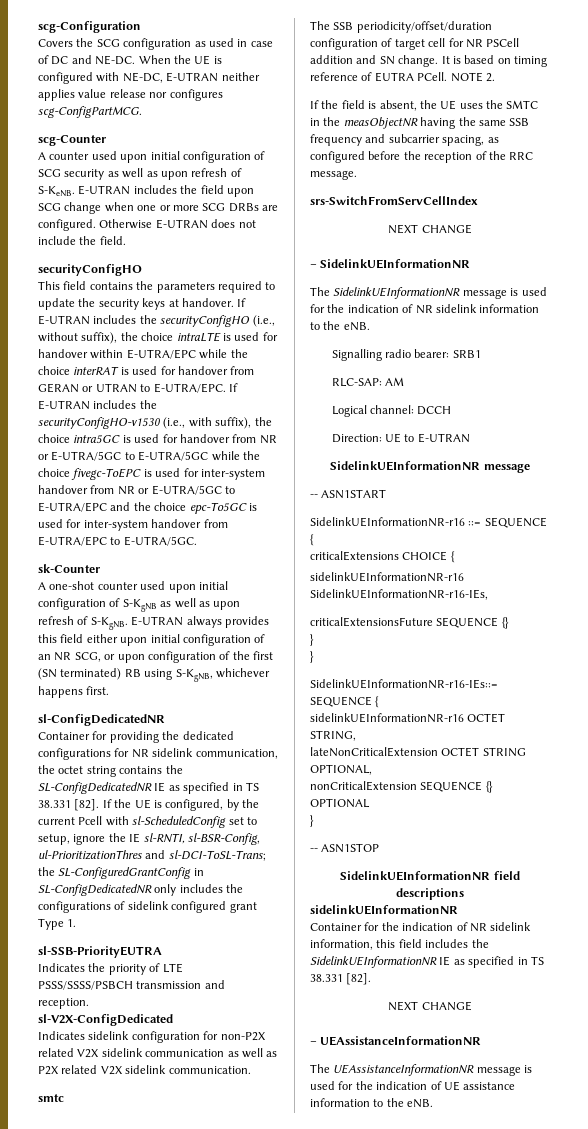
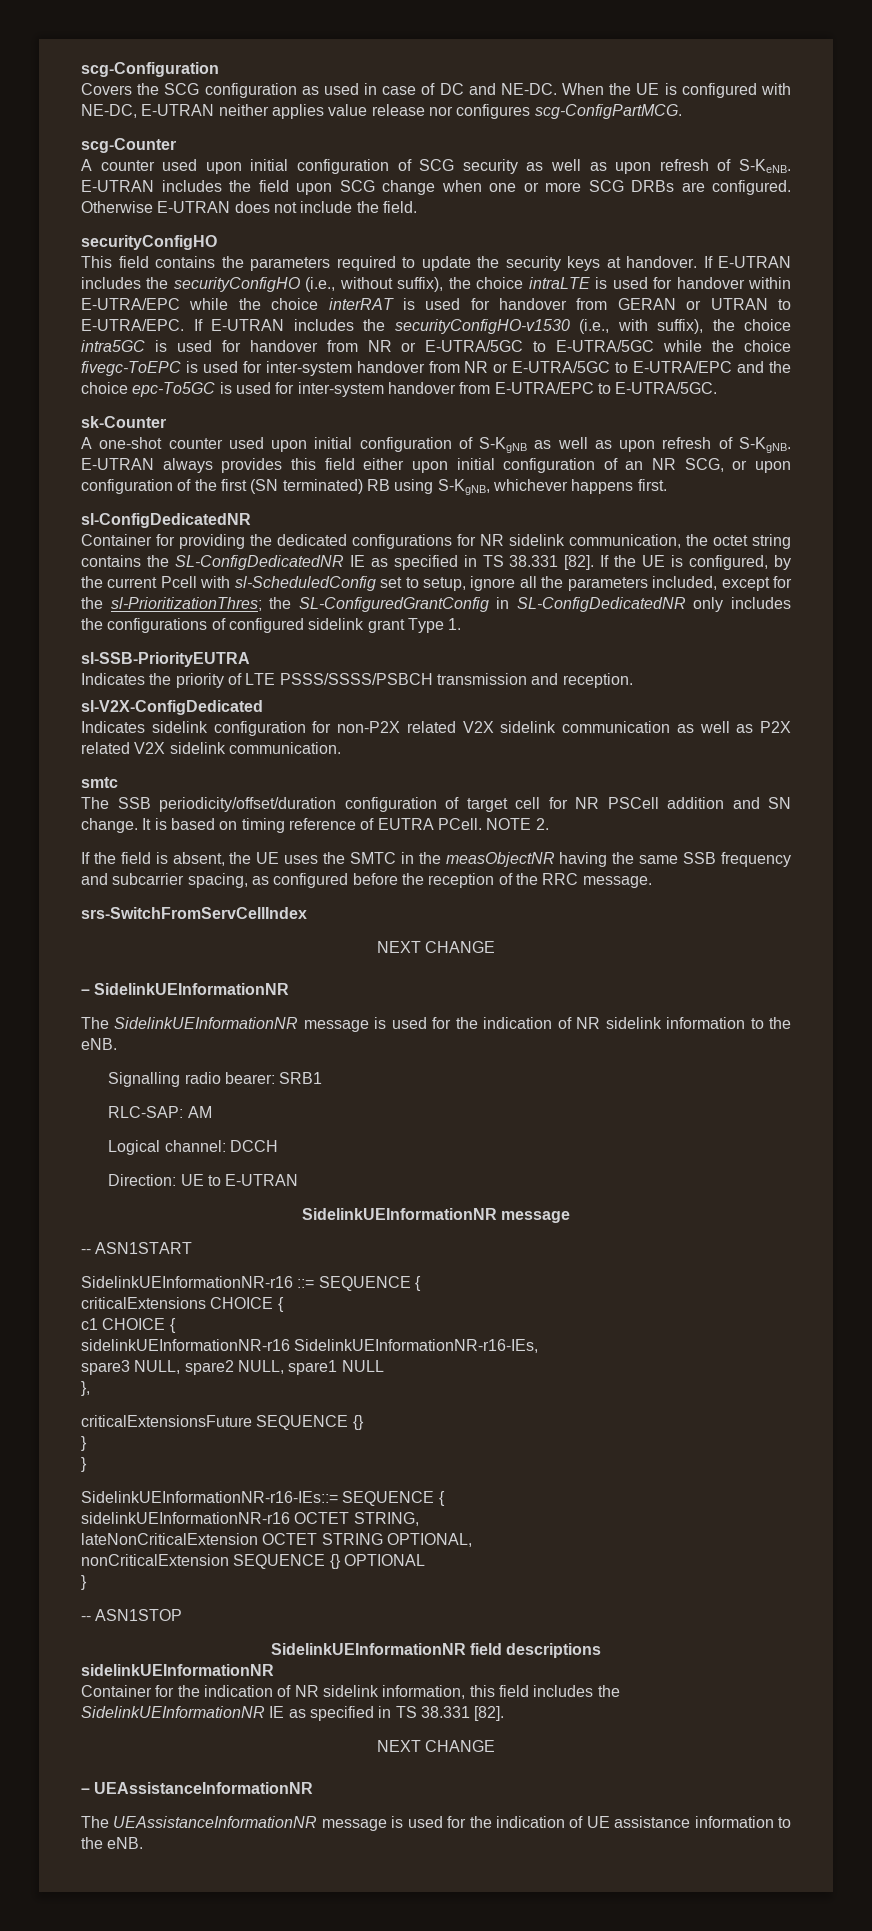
[108,833,260,845] [38,850,266,861] the IE sl-RNTI, sl-BSR-Config, ul-PrioritizationThres and sl-DCI-ToSL-Trans; -> [519,576,793,591] [81,597,262,611] all the parameters included, except for the sl-PrioritizationThres;
[127,901,227,913] sidelink configured -> [228,618,365,633] configured sidelink
(455, 557) none -> [81,1318,176,1333] // c1 CHOICE {
(488, 594) none -> [81,1360,384,1375] [81,1381,90,1396] // spare3 NULL, spare2 NULL, spare1 NULL // },

